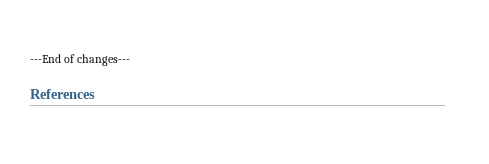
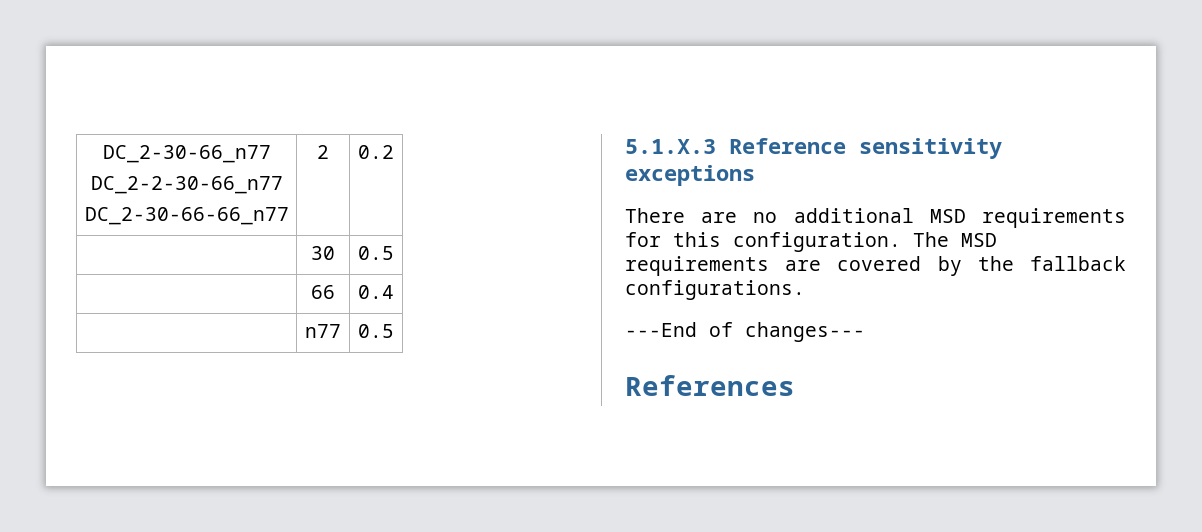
(30, 58) none -> [102,145,271,163] [90,176,283,194] [84,207,289,225] [317,145,329,159] [358,145,394,159] [311,246,335,260] [358,246,394,260] [311,285,335,299] [358,285,394,299] [305,324,341,338] [358,324,394,338] [625,138,1002,159] [625,165,755,186] [625,208,1126,228] [625,232,997,252] [625,256,1126,276] [625,280,805,300] DC_2-30-66_n77 // DC_2-2-30-66_n77 // DC_2-30-66-66_n77 | 2 | 0.2 // | 30 | 0.5 // | 66 | 0.4 // | n77 | 0.5 // 5.1.X.3 Reference sensitivity exceptions // There are no additional MSD requirements for this configuration. The MSD requirements are covered by the fallback configurations. //

